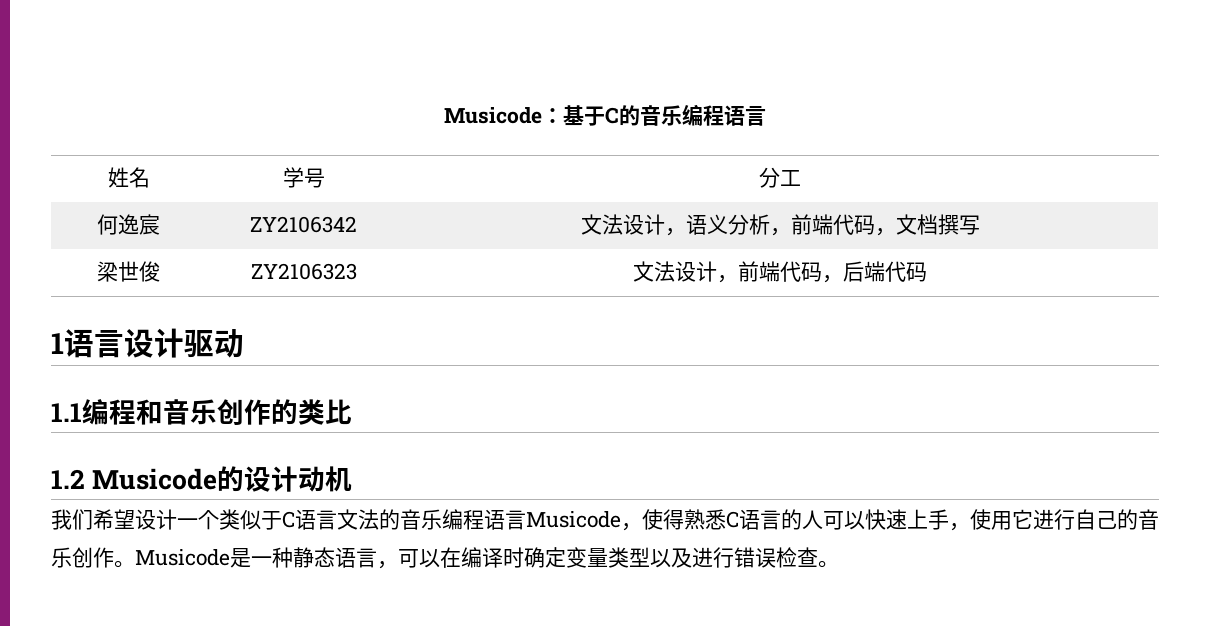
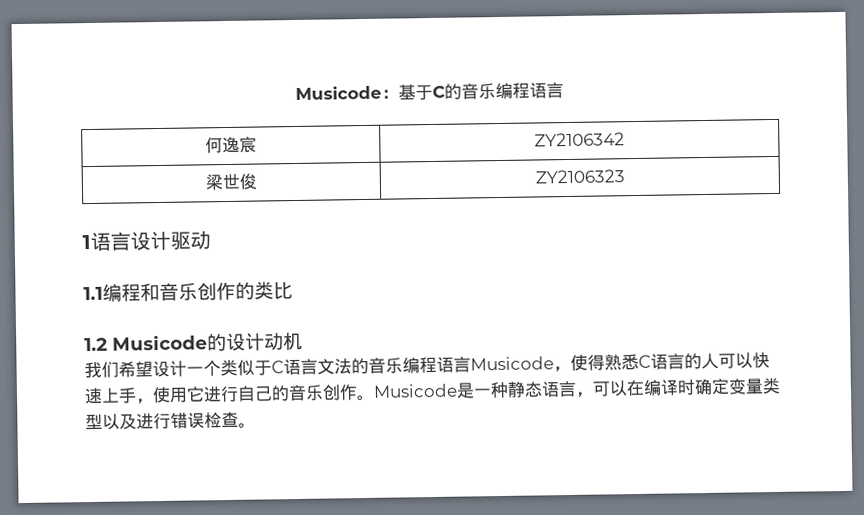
[107,167,150,188] [282,167,325,188] [759,167,801,188] // 姓名 | 学号 | 分工 -> (564, 90) none
[580,214,980,236] [97,261,160,282] [250,263,357,280] [633,261,927,283] | 文法设计，语义分析，前端代码，文档撰写 // 梁世俊 | ZY2106323 | 文法设计，前端代码，后端代码 -> [205,173,257,191] [534,169,625,184] // 梁世俊 | ZY2106323

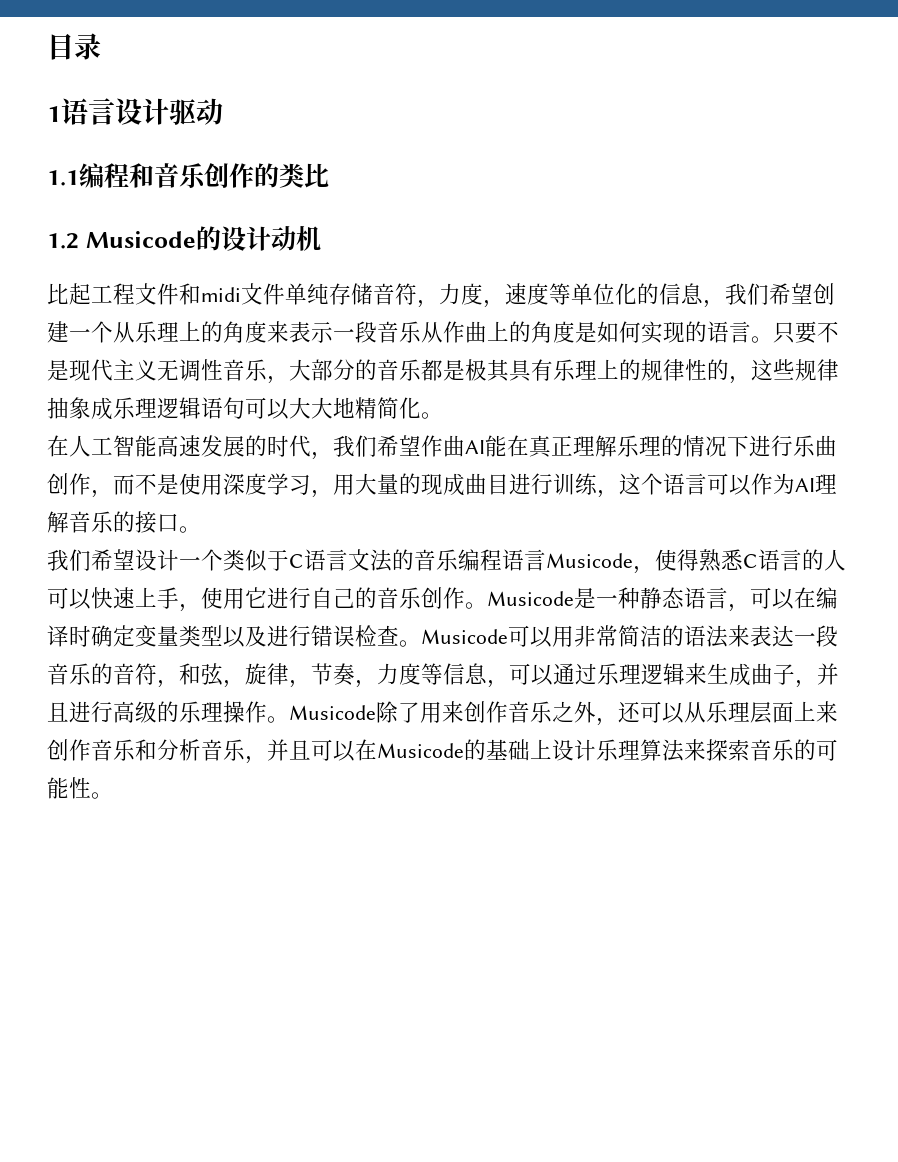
[295,82,564,101] [205,136,257,154] [534,132,625,147] [205,173,257,191] [534,169,625,184] Musicode：基于C的音乐编程语言 // 何逸宸 | ZY2106342 // 梁世俊 | ZY2106323 -> [47,33,101,60] 目录
(303, 341) none -> [47,283,835,308] [47,321,839,344] [47,359,839,384] [47,397,443,420] [47,435,837,460] [47,473,837,498] [47,511,201,533] // 比起工程文件和midi文件单纯存储音符，力度，速度等单位化的信息，我们希望创建一个从乐理上的角度来表示一段音乐从作曲上的角度是如何实现的语言。只要不是现代主义无调性音乐，大部分的音乐都是极其具有乐理上的规律性的，这些规律抽象成乐理逻辑语句可以大大地精简化。 // 在人工智能高速发展的时代，我们希望作曲AI能在真正理解乐理的情况下进行乐曲创作，而不是使用深度学习，用大量的现成曲目进行训练，这个语言可以作为AI理解音乐的接口。
(256, 425) none -> [421,625,838,648] [47,663,839,688] [47,701,838,726] [47,739,838,764] [47,777,113,799] Musicode可以用非常简洁的语法来表达一段音乐的音符，和弦，旋律，节奏，力度等信息，可以通过乐理逻辑来生成曲子，并且进行高级的乐理操作。Musicode除了用来创作音乐之外，还可以从乐理层面上来创作音乐和分析音乐，并且可以在Musicode的基础上设计乐理算法来探索音乐的可能性。

